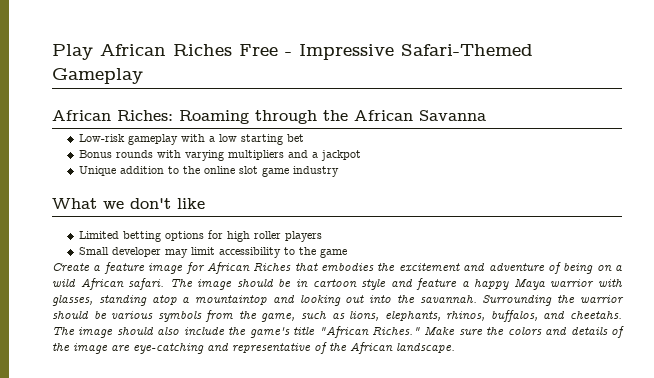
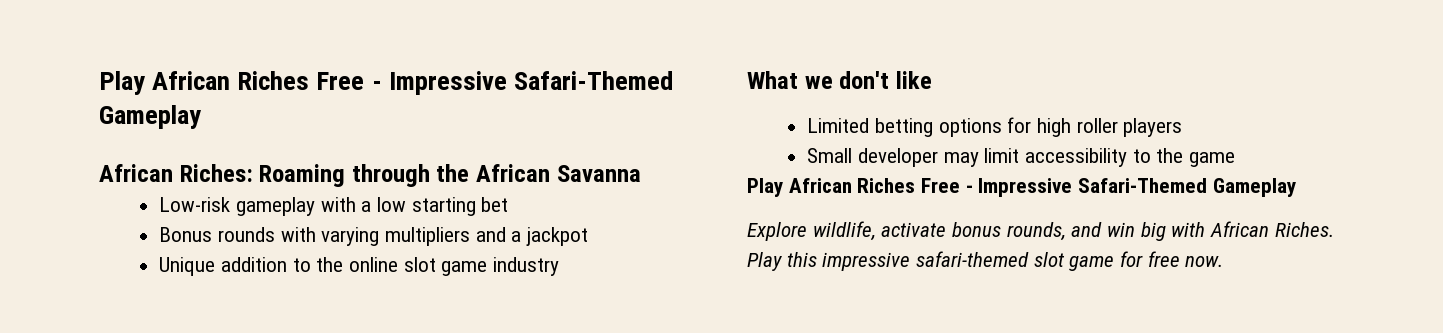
[52,262,623,274] [52,278,623,290] [52,295,624,306] [52,310,622,322] [52,326,624,338] [52,342,455,354] Create a feature image for African Riches that embodies the excitement and adventure of being on a wild African safari. The image should be in cartoon style and feature a happy Maya warrior with glasses, standing atop a mountaintop and looking out into the savannah. Surrounding the warrior should be various symbols from the game, such as lions, elephants, rhinos, buffalos, and cheetahs. The image should also include the game's title "African Riches." Make sure the colors and details of the image are eye-catching and representative of the African landscape. -> [747,178,1296,197] [747,221,1334,241] [747,251,1224,271] Play African Riches Free - Impressive Safari-Themed Gameplay // Explore wildlife, activate bonus rounds, and win big with African Riches. Play this impressive safari-themed slot game for free now.

